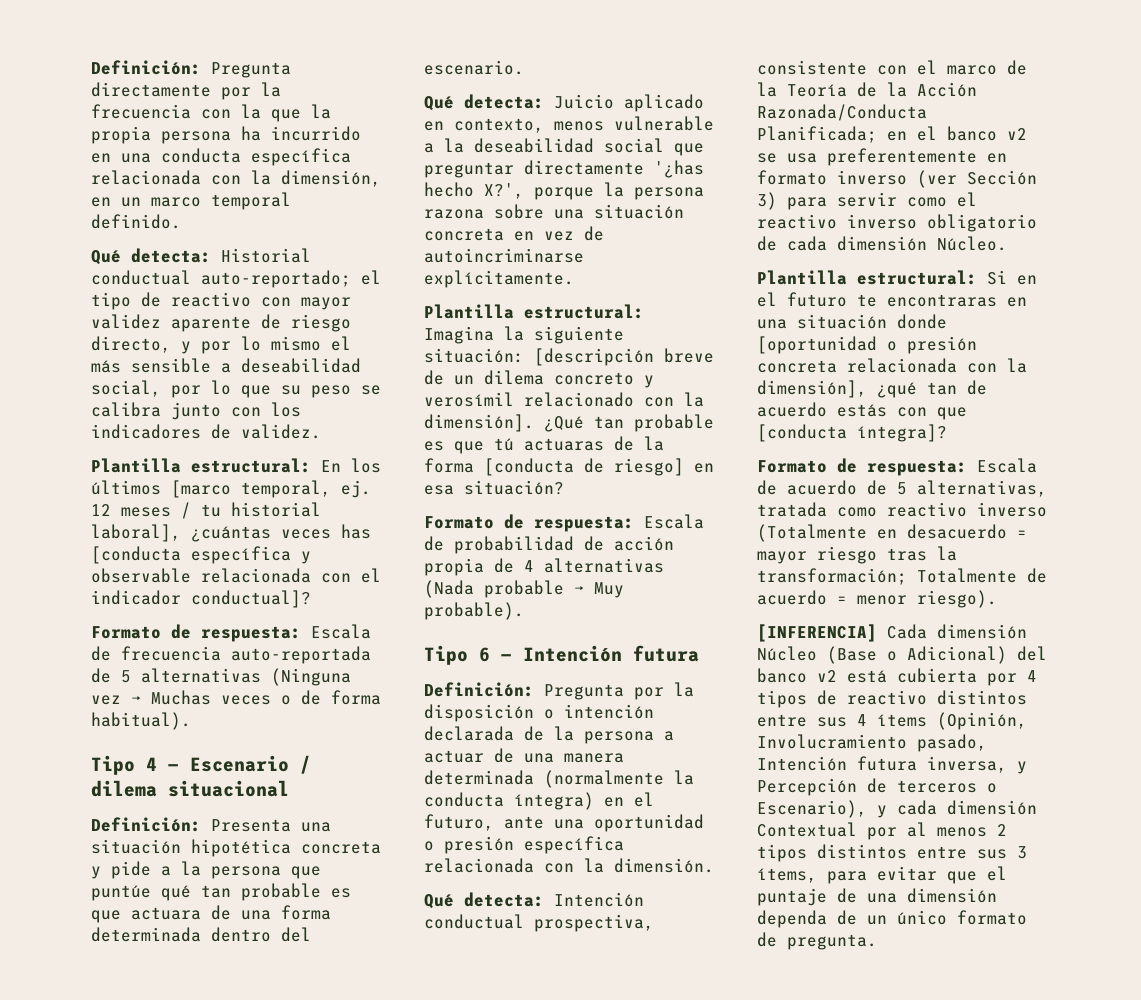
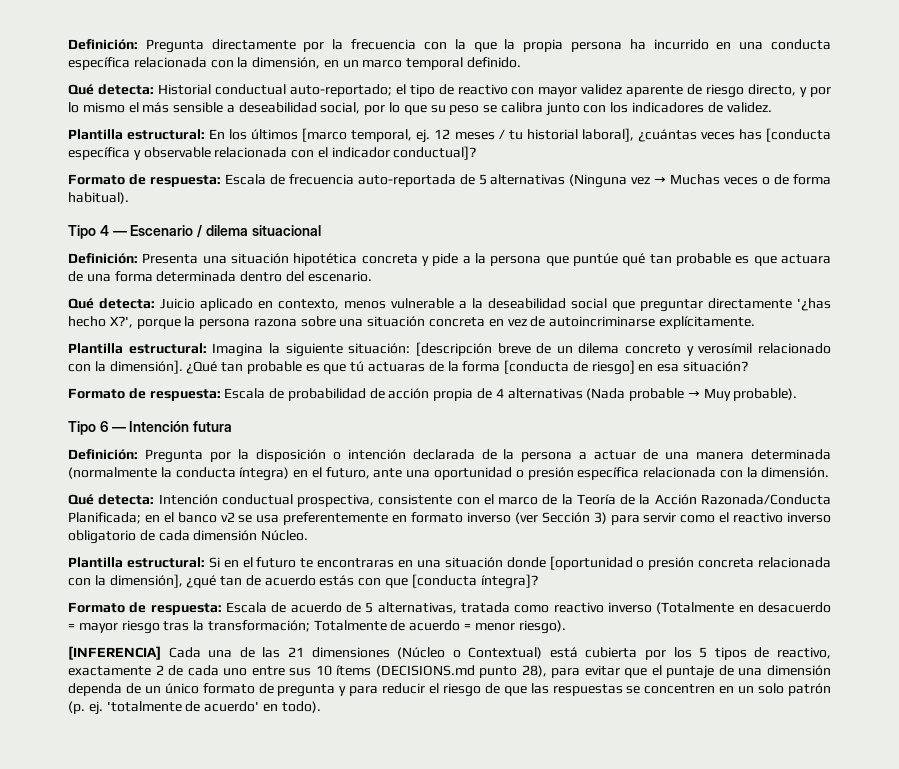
[937,624,1027,639] [757,646,1047,664] [757,668,1037,686] [757,690,1027,708] [757,712,1027,730] [757,734,987,752] [757,756,1027,774] [757,778,997,796] [757,800,1037,818] [757,822,1007,840] [757,844,1027,862] [757,868,817,883] dimensión Núcleo (Base o Adicional) del banco v2 está cubierta por 4 tipos de reactivo distintos entre sus 4 ítems (Opinión, Involucramiento pasado, Intención futura inversa, y Percepción de terceros o Escenario), y cada dimensión Contextual por al menos 2 tipos distintos entre sus 3 ítems, -> [208,647,832,660] [68,665,547,678] una de las 21 dimensiones (Núcleo o Contextual) está cubierta por los 5 tipos de reactivo, exactamente 2 de cada uno entre sus 10 ítems (DECISIONS.md punto 28),
[787,934,877,950] pregunta. -> [277,683,832,697] [68,701,321,715] pregunta y para reducir el riesgo de que las respuestas se concentren en un solo patrón (p. ej. 'totalmente de acuerdo' en todo).

